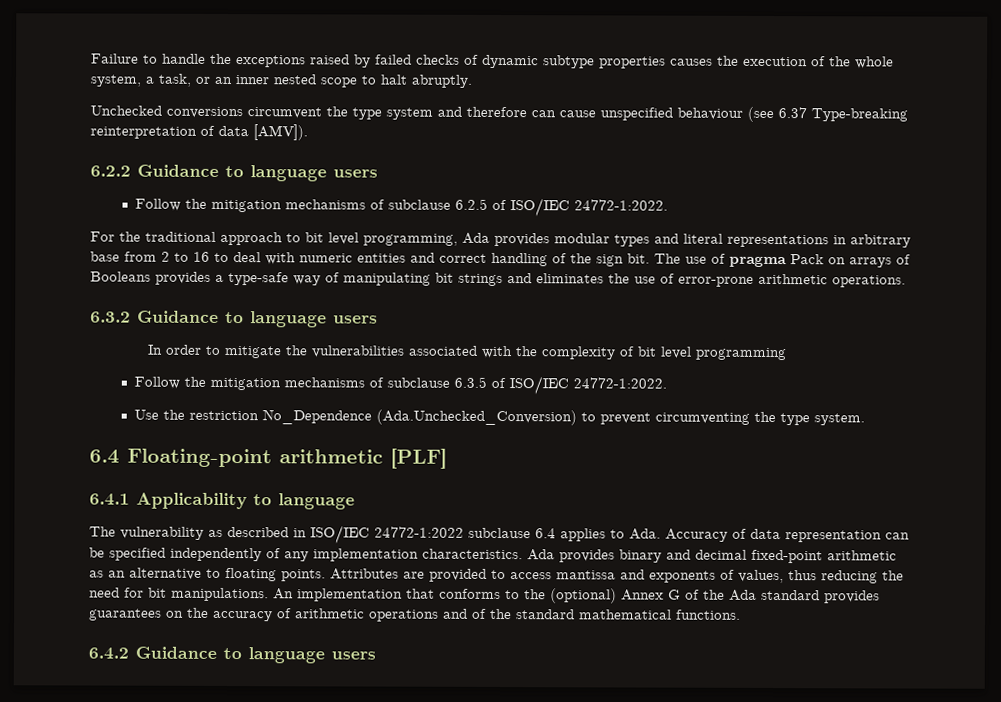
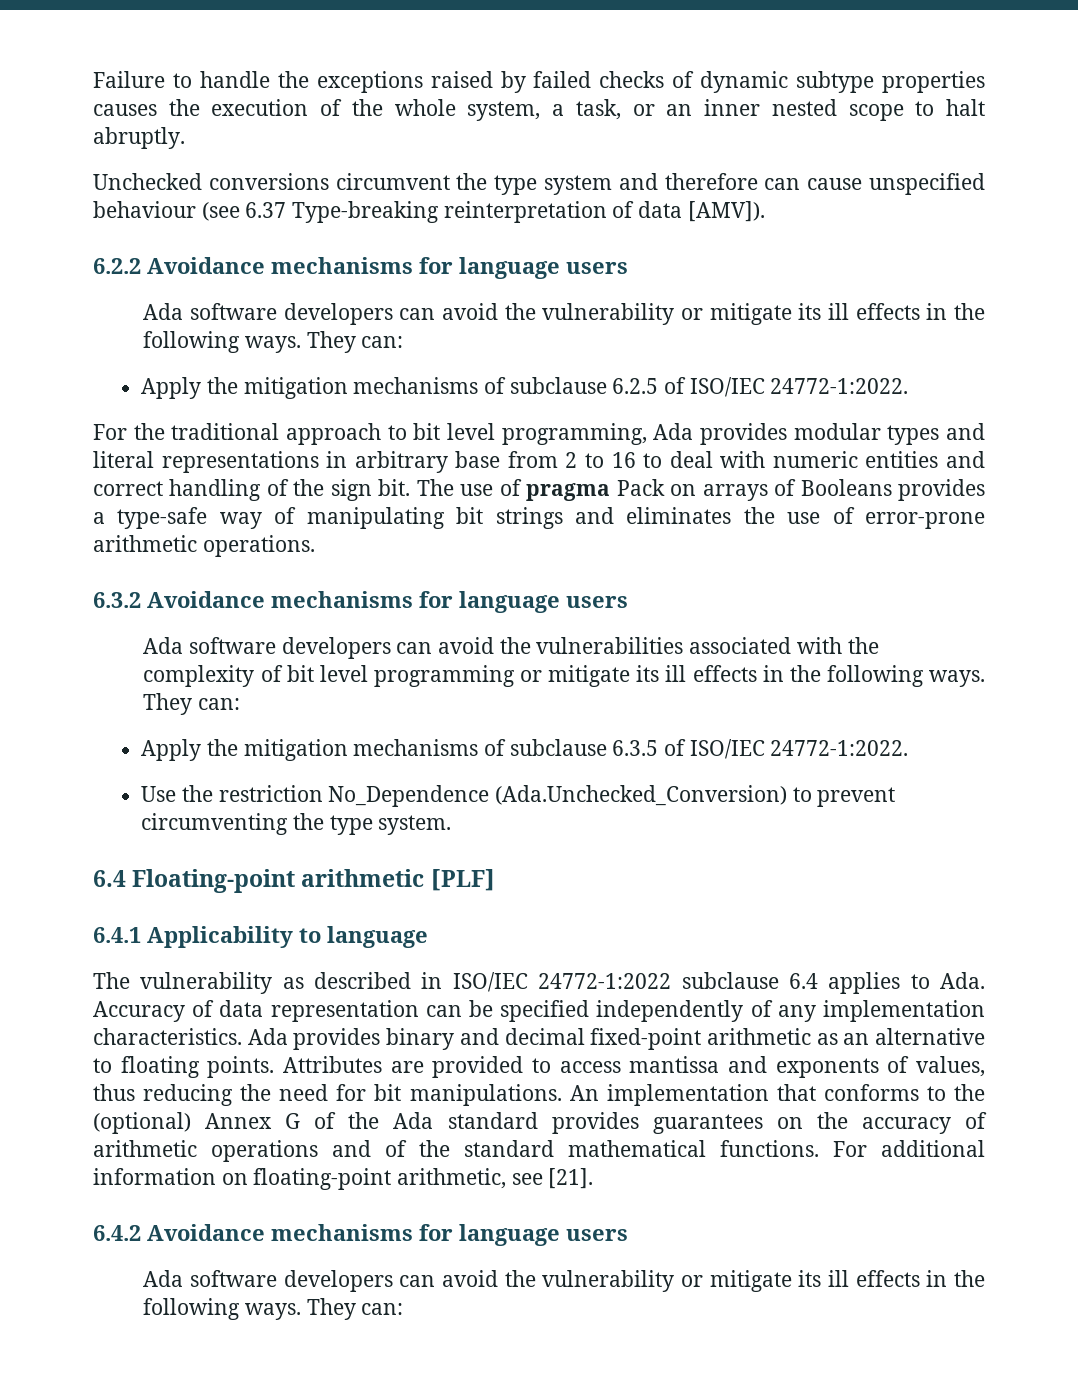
[137,164,378,182] [134,198,181,211] Guidance to language users // Follow -> [147,257,628,279] [143,303,986,325] [143,331,404,353] [141,377,202,399] Avoidance mechanisms for language users // Ada software developers can avoid the vulnerability or mitigate its ill effects in the following ways. They can: // Apply
[137,310,378,328] [146,344,282,359] Guidance to language users // In order to mitigate -> [147,591,628,613] [143,637,495,659] Avoidance mechanisms for language users // Ada software developers can avoid
[133,376,180,389] // Follow -> [520,665,986,687] [143,693,241,715] [141,739,202,761] or mitigate its ill effects in the following ways. They can: // Apply
[88,646,376,664] // 6.4.2 Guidance to language users -> [833,1140,985,1157] [93,1168,594,1190] [93,1224,628,1246] [143,1270,986,1292] [143,1298,404,1320] For additional information on floating-point arithmetic, see [21]. // 6.4.2 Avoidance mechanisms for language users // Ada software developers can avoid the vulnerability or mitigate its ill effects in the following ways. They can:

